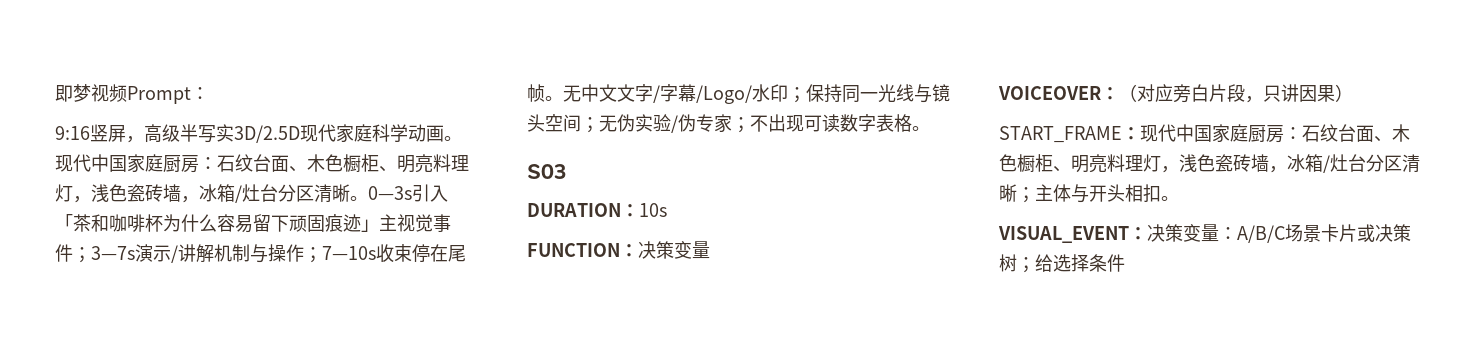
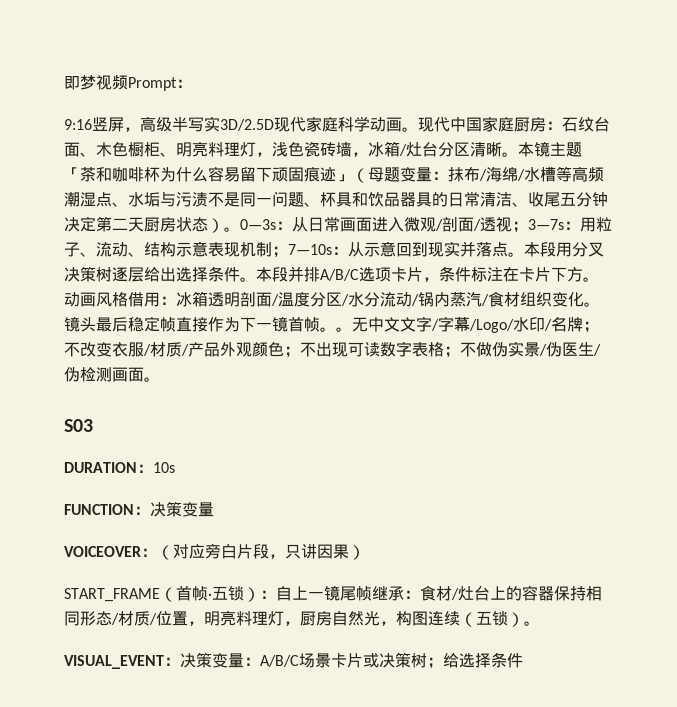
[368,184,448,202] 0—3s引入 -> [518,141,582,157] 本镜主题
[379,214,451,232] [55,244,466,263] [527,84,545,102] 主视觉事件；3—7s演示/讲解机制与操作；7—10s收束停在尾帧 -> [352,166,604,183] [64,191,608,207] [64,216,612,233] [64,241,604,258] [64,266,599,282] [64,291,600,307] [64,316,336,332] （母题变量：抹布/海绵/水槽等高频潮湿点、水垢与污渍不是同一问题、杯具和饮品器具的日常清洁、收尾五分钟决定第二天厨房状态）。0—3s：从日常画面进入微观/剖面/透视；3—7s：用粒子、流动、结构示意表现机制；7—10s：从示意回到现实并落点。本段用分叉决策树逐层给出选择条件。本段并排A/B/C选项卡片，条件标注在卡片下方。动画风格借用：冰箱透明剖面/温度分区/水分流动/锅内蒸汽/食材组织变化。镜头最后稳定帧直接作为下一镜首帧。
[788,84,950,103] [527,114,732,133] ；保持同一光线与镜头空间；无伪实验/伪专家 -> [544,317,599,333] [64,342,284,357] /名牌；不改变衣服/材质/产品外观颜色
(912, 123) none -> [444,341,601,358] [64,367,144,382] ；不做伪实景/伪医生/伪检测画面
[1122,124,1410,143] [999,154,1420,173] [999,184,1161,203] ：现代中国家庭厨房：石纹台面、木色橱柜、明亮料理灯，浅色瓷砖墙，冰箱/灶台分区清晰；主体与开头相扣 -> [160,585,602,602] [64,611,524,627] （首帧·五锁）：自上一镜尾帧继承：食材/灶台上的容器保持相同形态/材质/位置，明亮料理灯，厨房自然光，构图连续（五锁）

